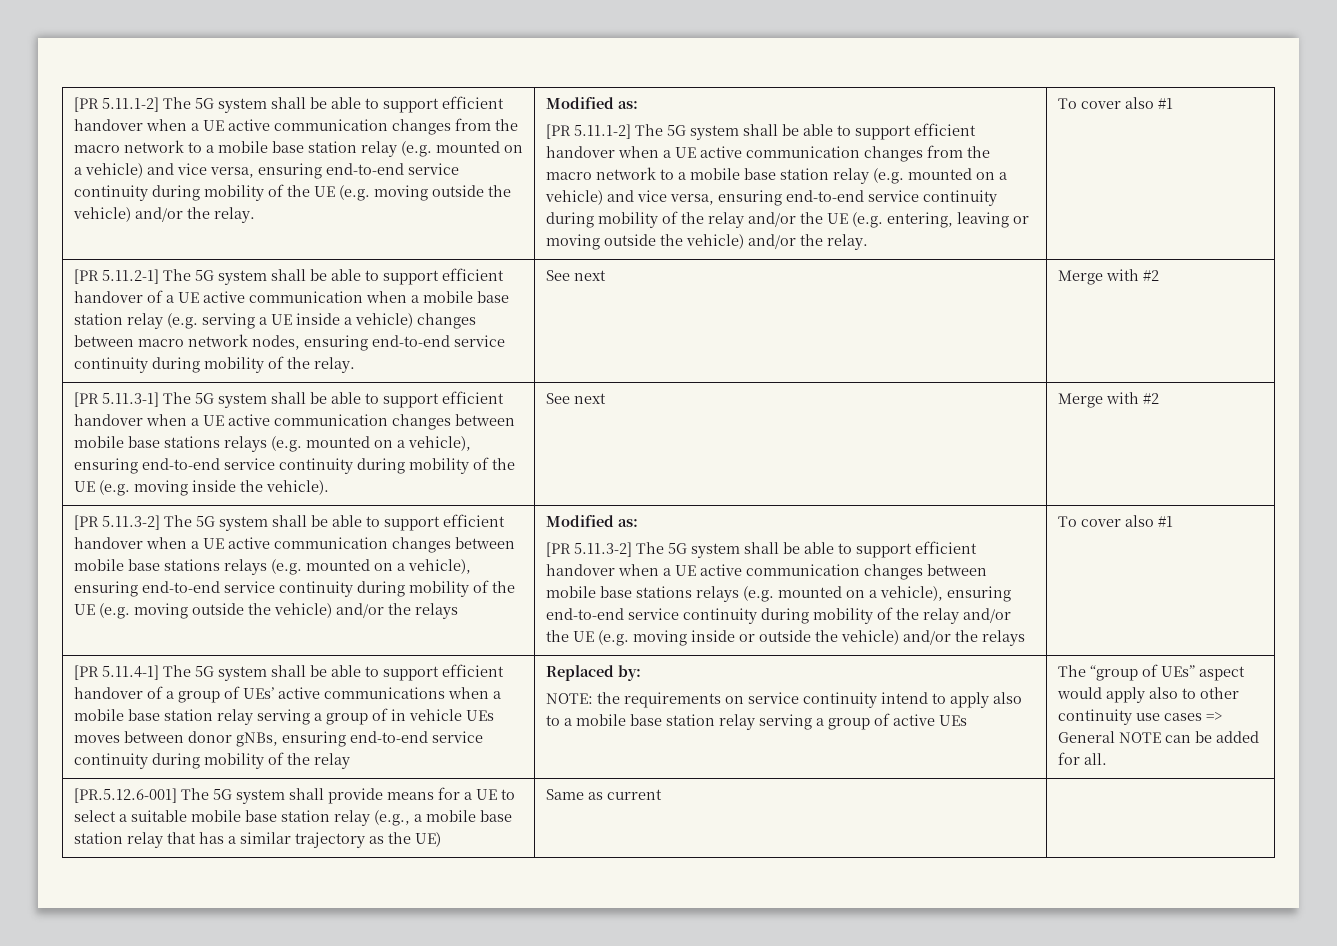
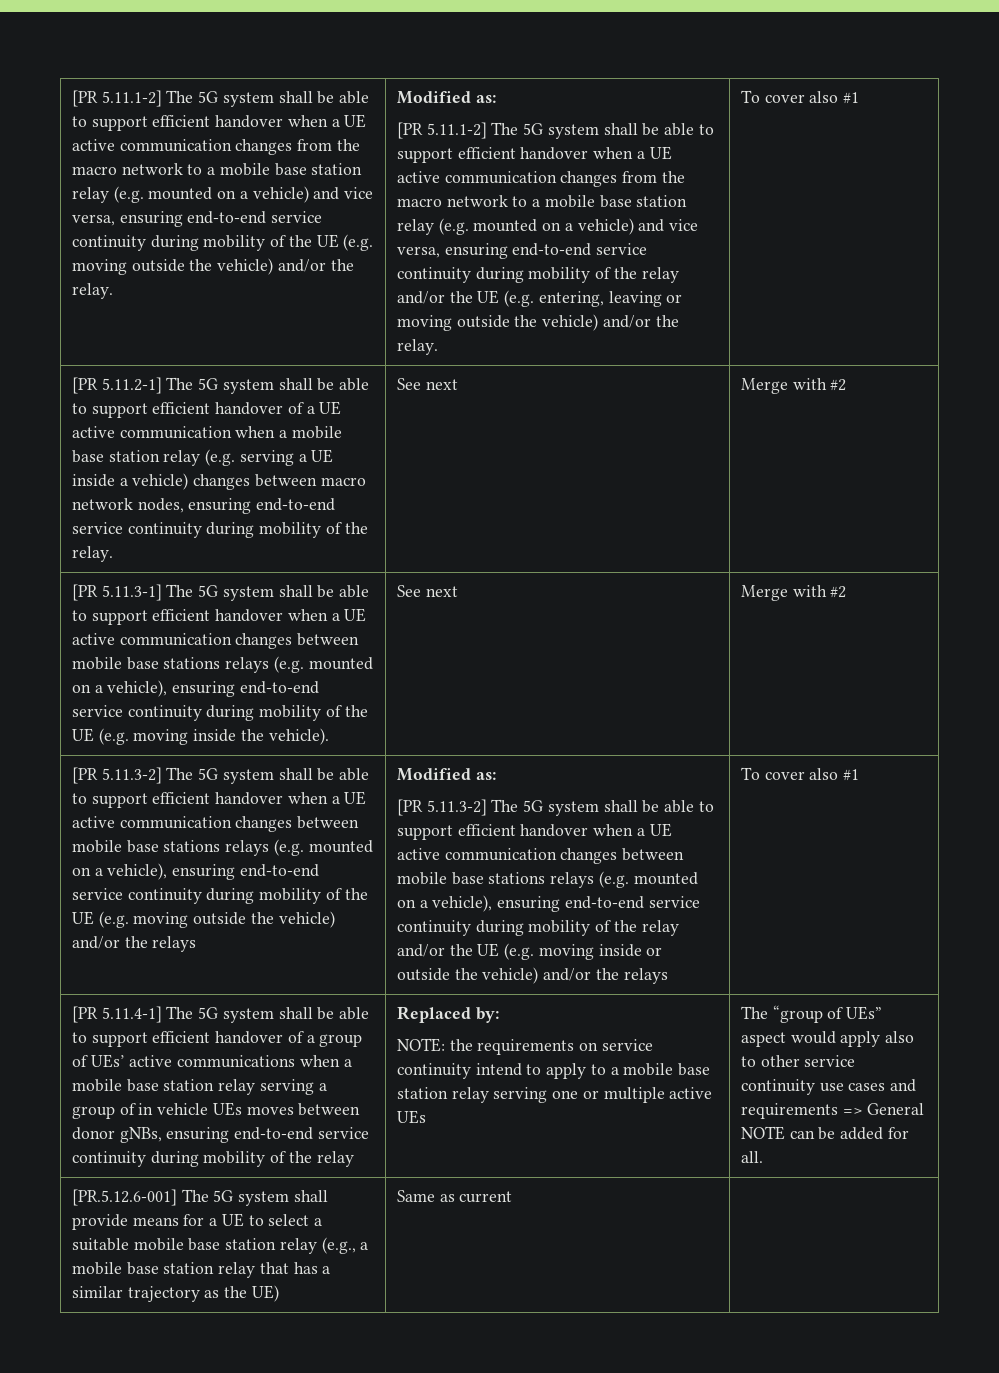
[992,692,1022,704] also -> (587, 1071) none
[815,713,890,730] a group of -> [552,1087,665,1103] one or multiple
(1239, 693) none -> [804,1055,856,1067] service
(1202, 717) none -> [890,1079,917,1092] [740,1103,838,1119] and requirements

